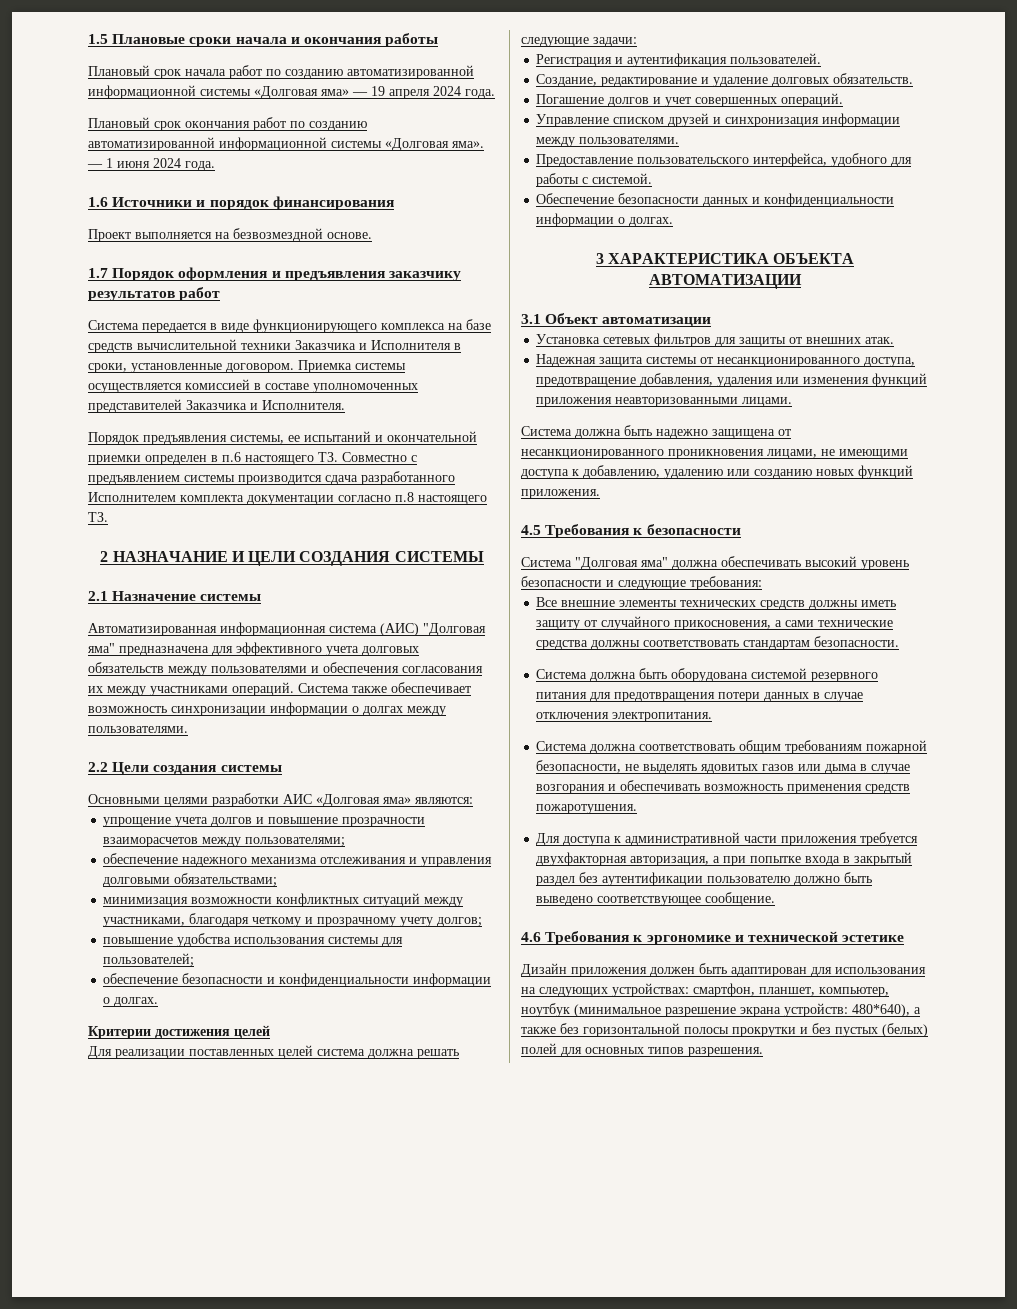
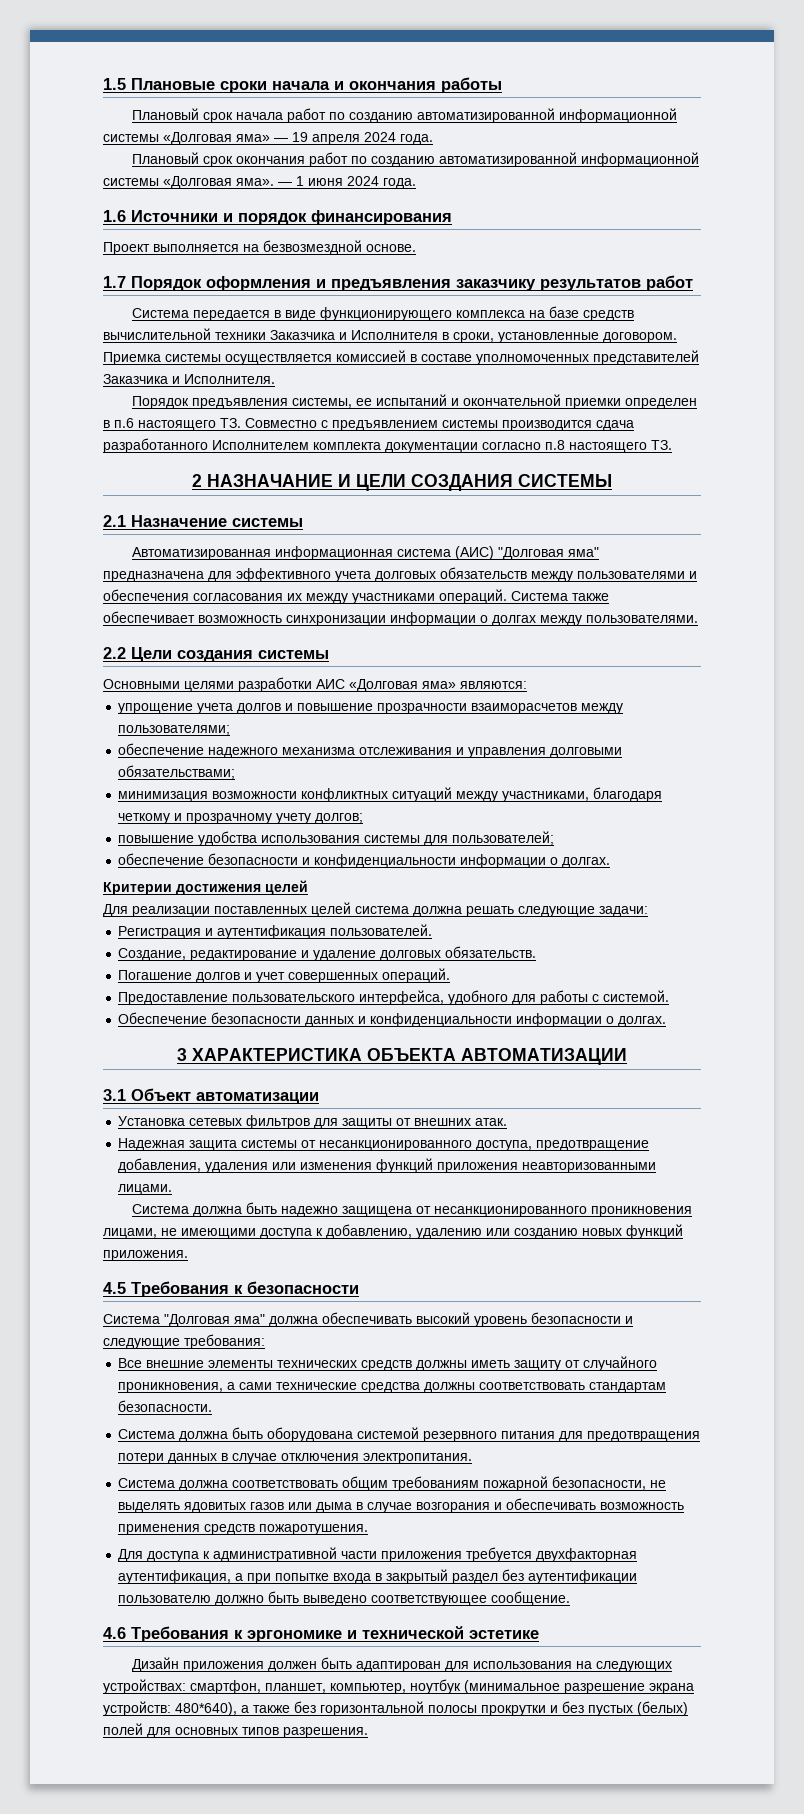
[536,113,901,127] [536,137,680,147] // Управление списком друзей и синхронизация информации между пользователями. -> (451, 975) none
[674,620,772,630] прикосновения, -> [118,1382,224,1393] проникновения,
[630,856,710,866] авторизация, -> [118,1570,232,1584] аутентификация,

